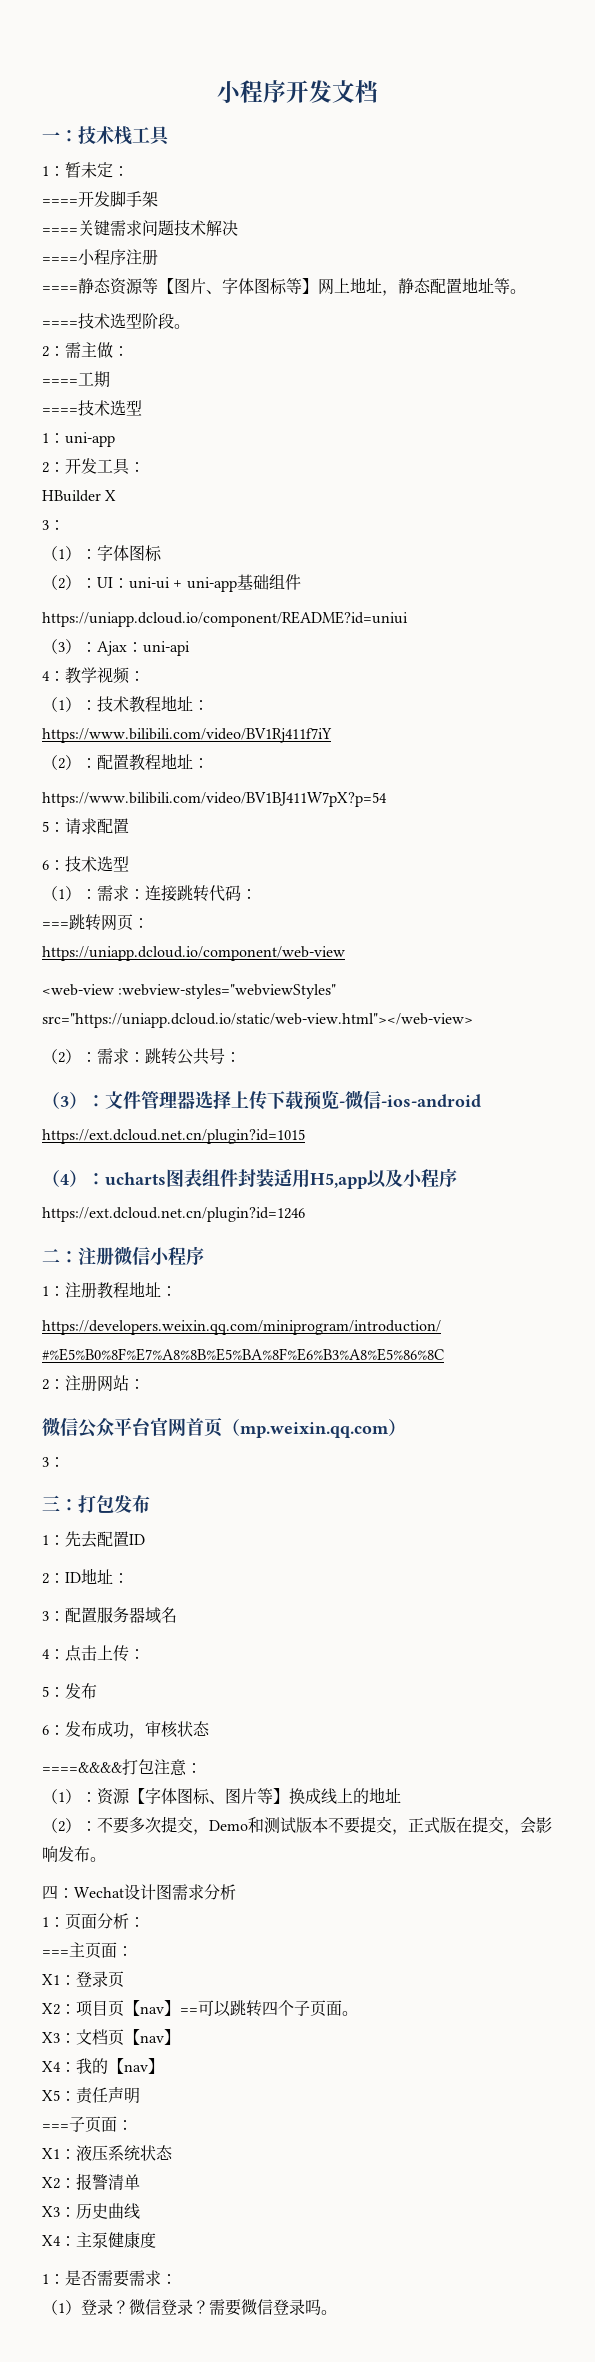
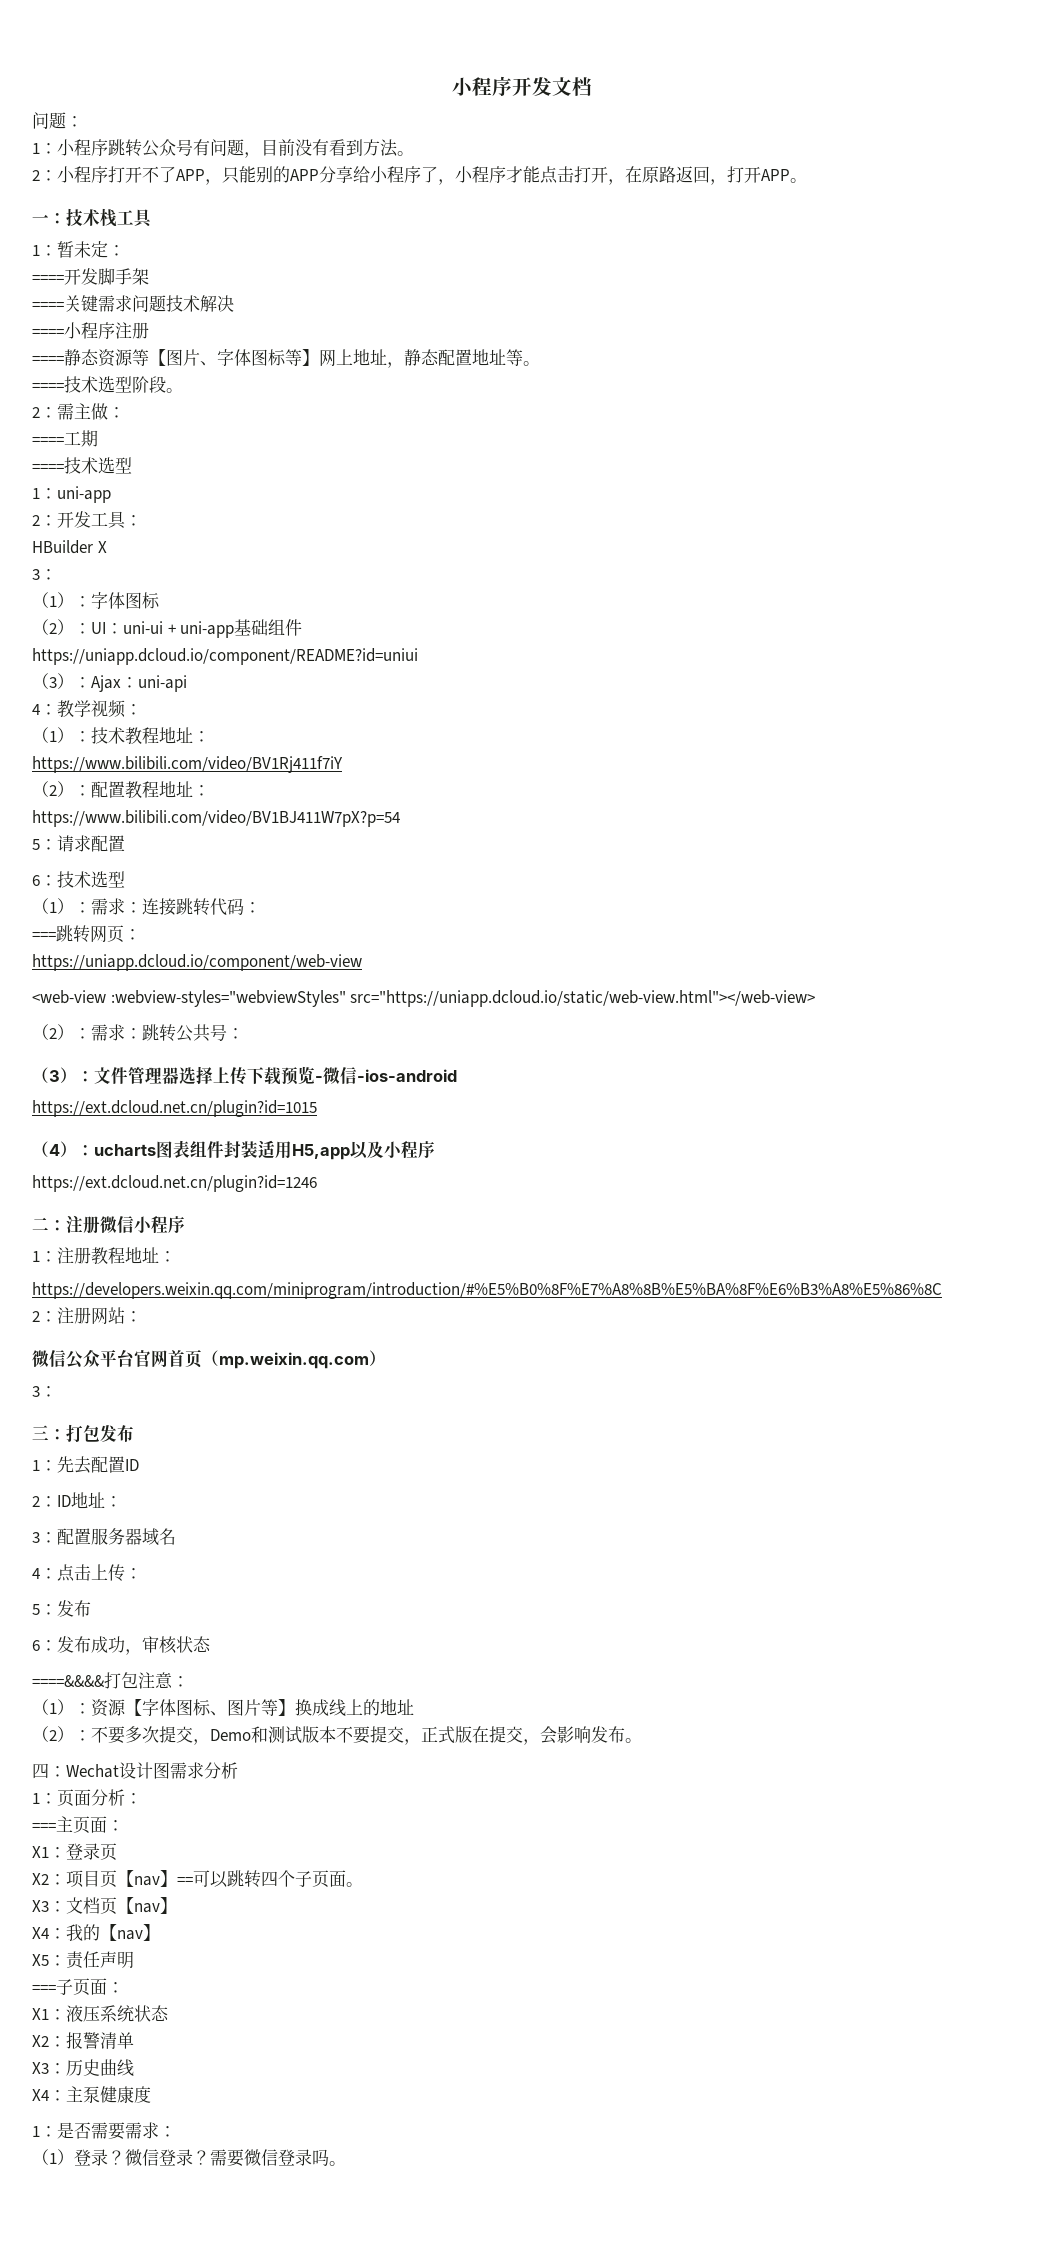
(378, 91) none -> [32,112,83,129] [32,139,414,158] [32,166,807,185] // 问题： // 1：小程序跳转公众号有问题，目前没有看到方法。 // 2：小程序打开不了APP，只能别的APP分享给小程序了，小程序才能点击打开，在原路返回，打开APP。

